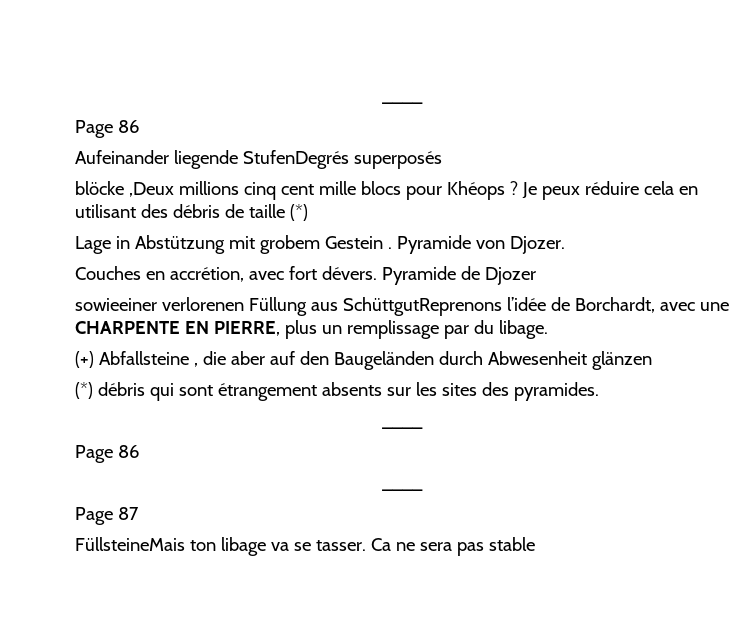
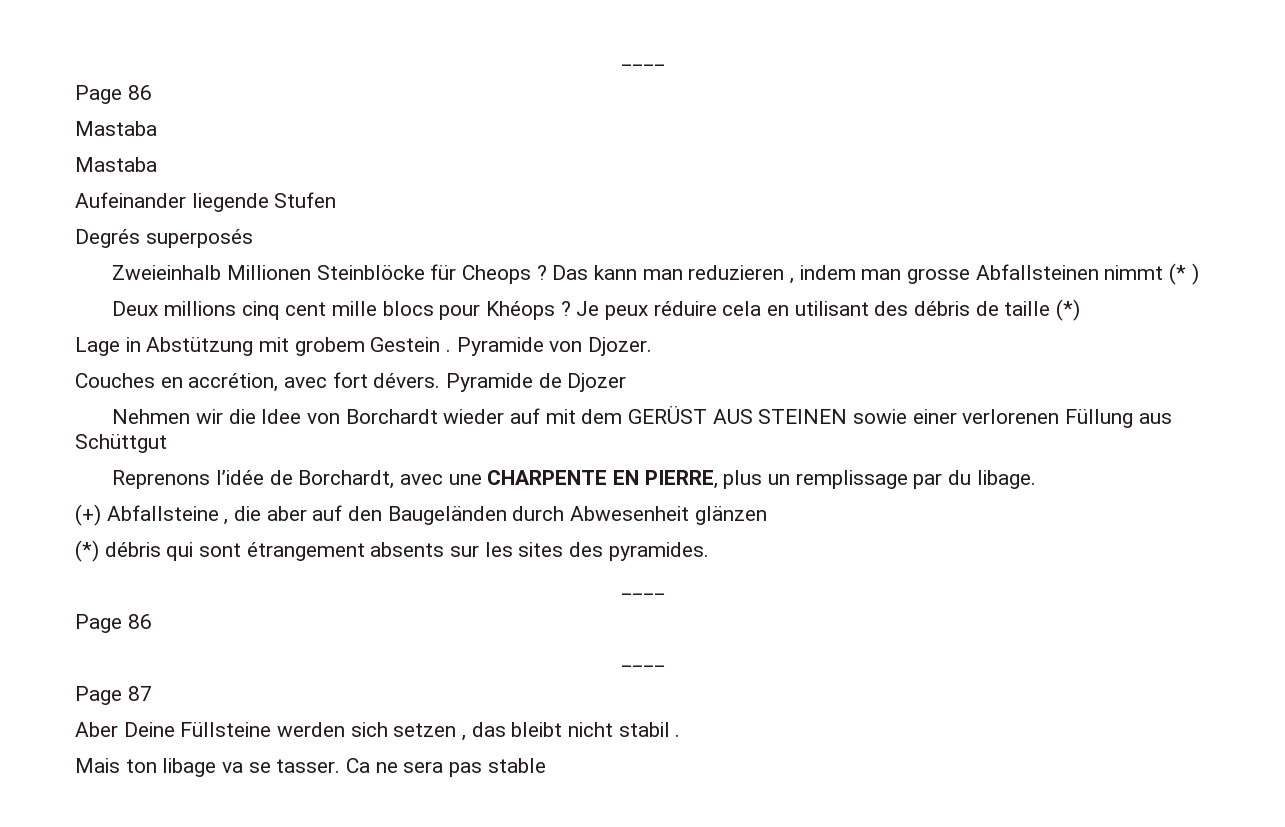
[382,102,423,104] [75,120,140,138] ____ // Page 86 -> [620,64,665,66] [75,85,152,104] [75,121,157,136] [75,157,157,172] ____ // Page 86 // Mastaba // Mastaba
[242,150,349,169] StufenDegrés -> [274,192,337,208] [75,229,140,248] Stufen // Degrés
[75,181,174,197] blöcke ,Deux -> [112,263,1199,285] [112,301,159,316] Zweieinhalb Millionen Steinblöcke für Cheops ? Das kann man reduzieren , indem man grosse Abfallsteinen nimmt (* ) // Deux
[75,298,157,311] sowieeiner -> [112,406,957,424] Nehmen wir die Idee von Borchardt wieder auf mit dem GERÜST AUS STEINEN sowie einer
[342,297,502,316] SchüttgutReprenons -> [75,434,167,453] [112,470,211,489] Schüttgut // Reprenons
[75,537,185,551] FüllsteineMais -> [75,722,681,741] [75,758,120,773] Aber Deine Füllsteine werden sich setzen , das bleibt nicht stabil . // Mais

